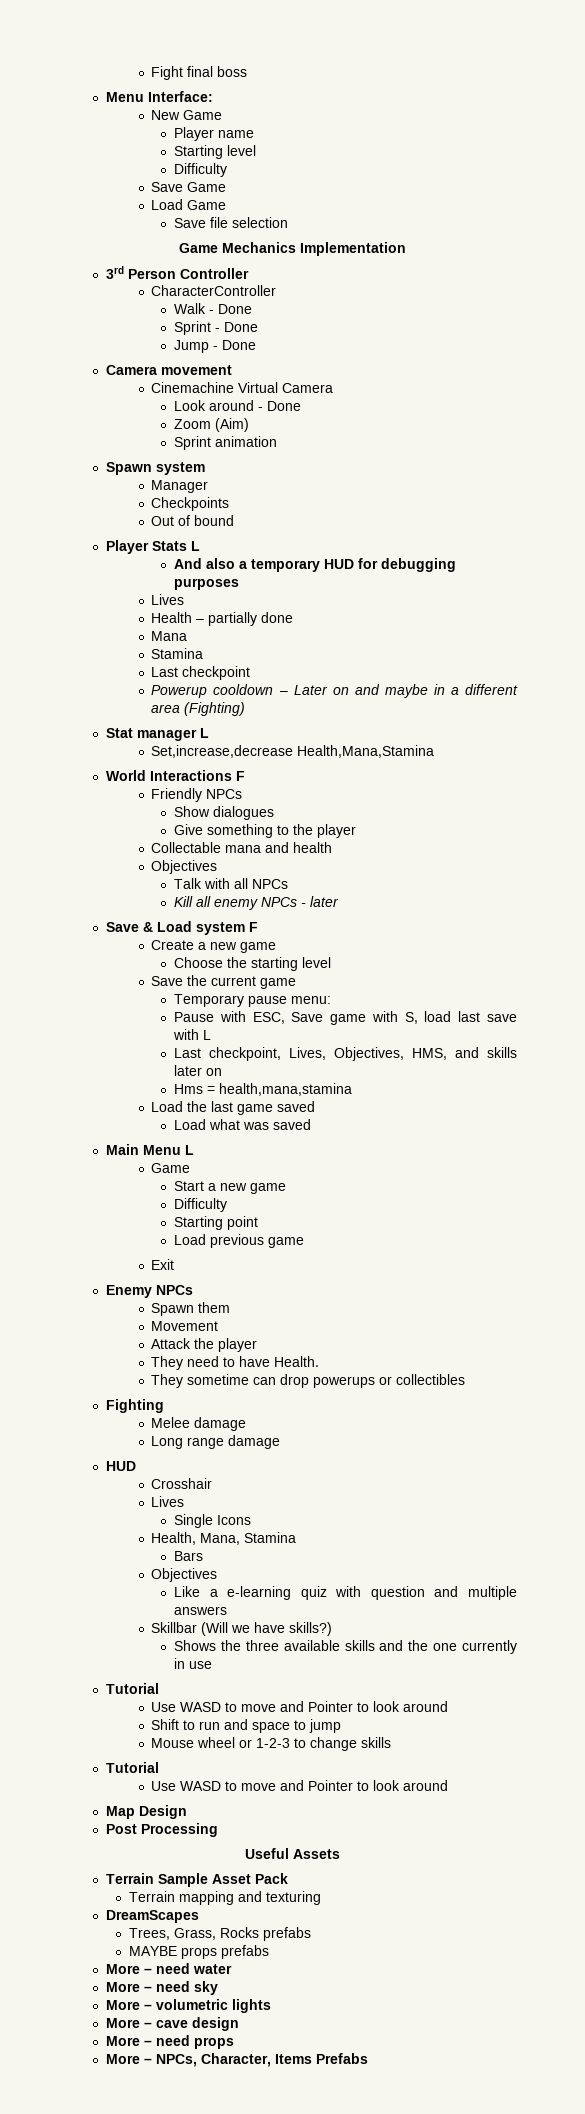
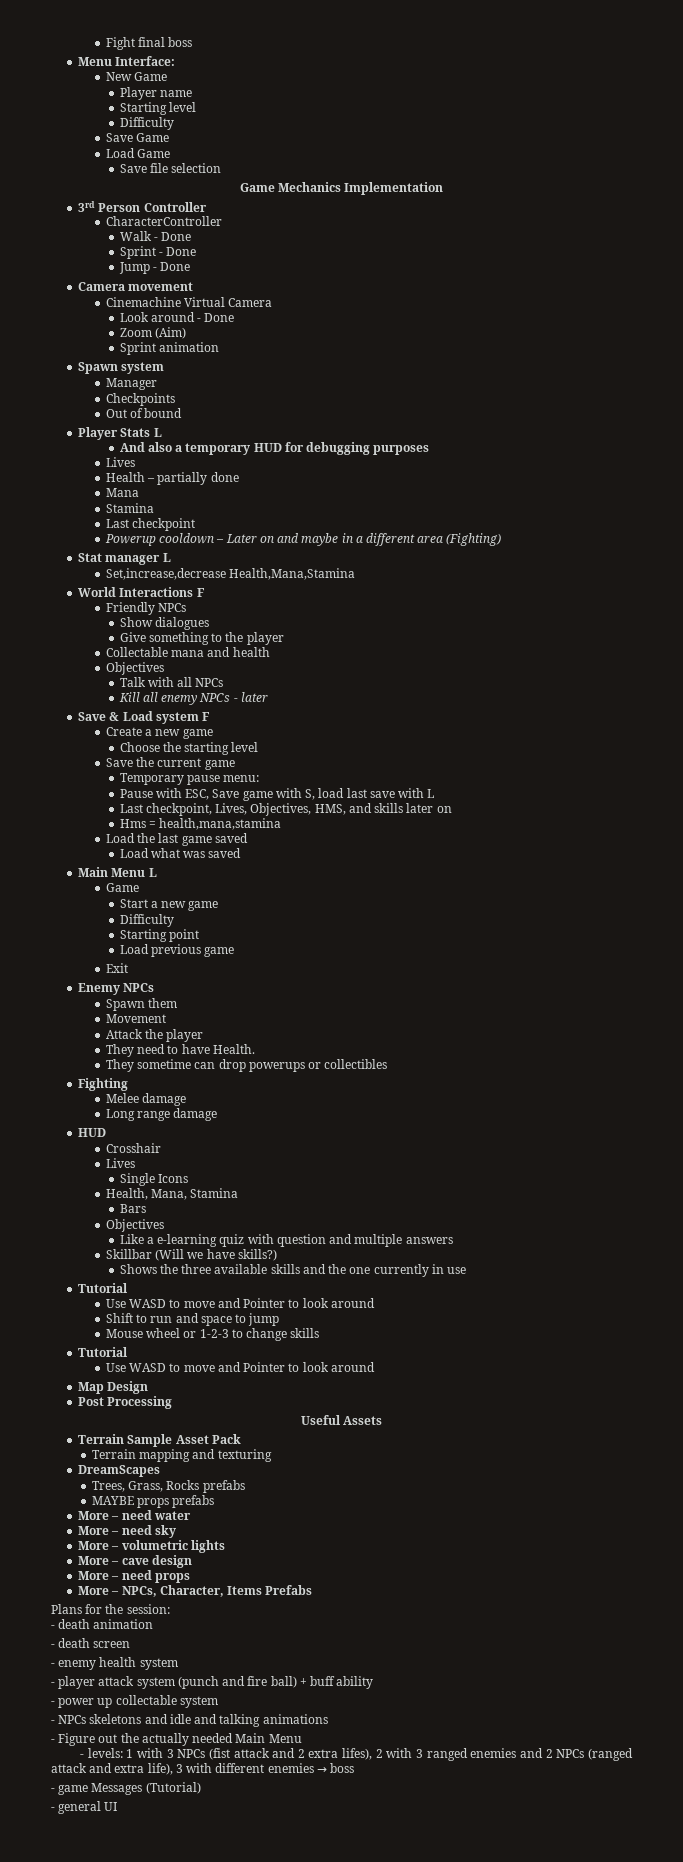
(369, 2058) none -> [51,1604,170,1614] [51,1619,154,1629] [51,1638,131,1648] [51,1657,178,1670] [51,1676,374,1689] [51,1695,218,1708] [51,1714,328,1727] [51,1733,302,1746] [79,1748,633,1761] [51,1763,355,1775] [51,1782,201,1795] [51,1801,118,1814] // Plans for the session: // - death animation // - death screen // - enemy health system // - player attack system (punch and fire ball) + buff ability // - power up collectable system // - NPCs skeletons and idle and talking animations // - Figure out the actually needed Main Menu // - levels: 1 with 3 NPCs (fist attack and 2 extra lifes), 2 with 3 ranged enemies and 2 NPCs (ranged attack and extra life), 3 with different enemies → boss // - game Messages (Tutorial) // - general UI

